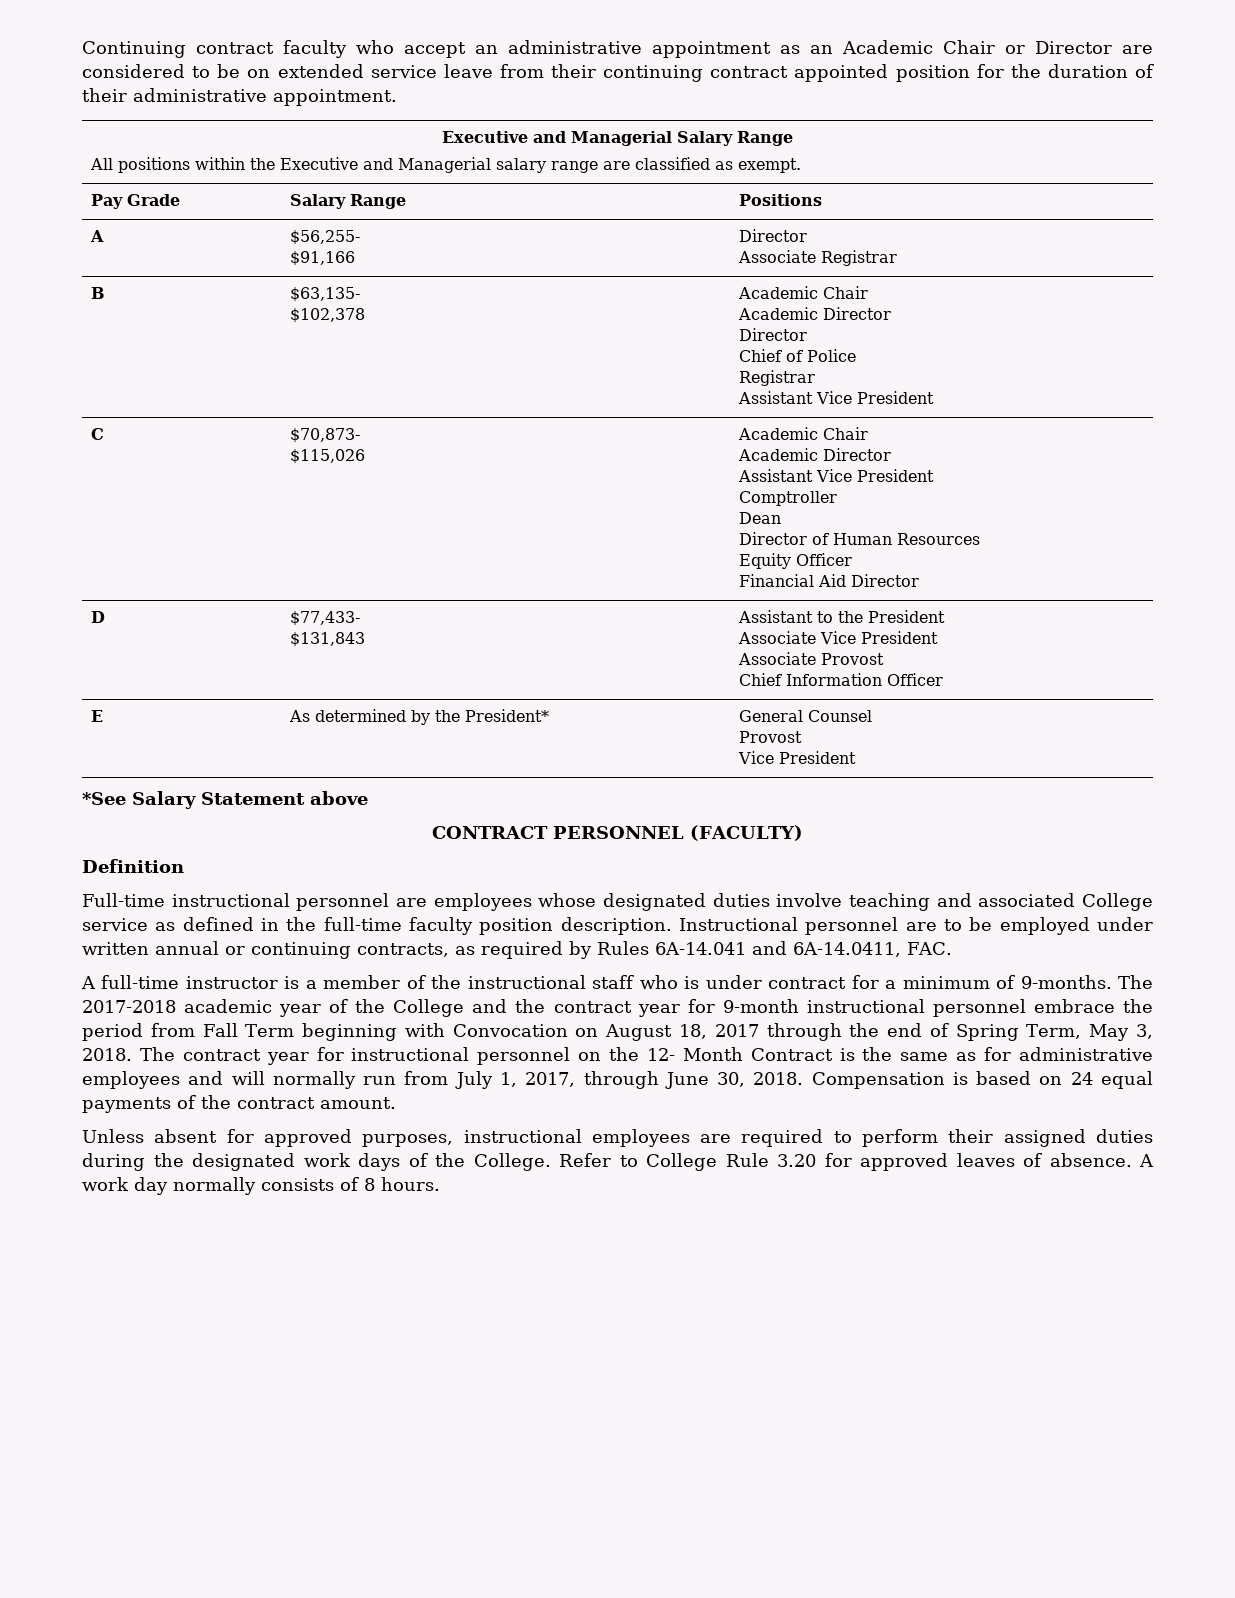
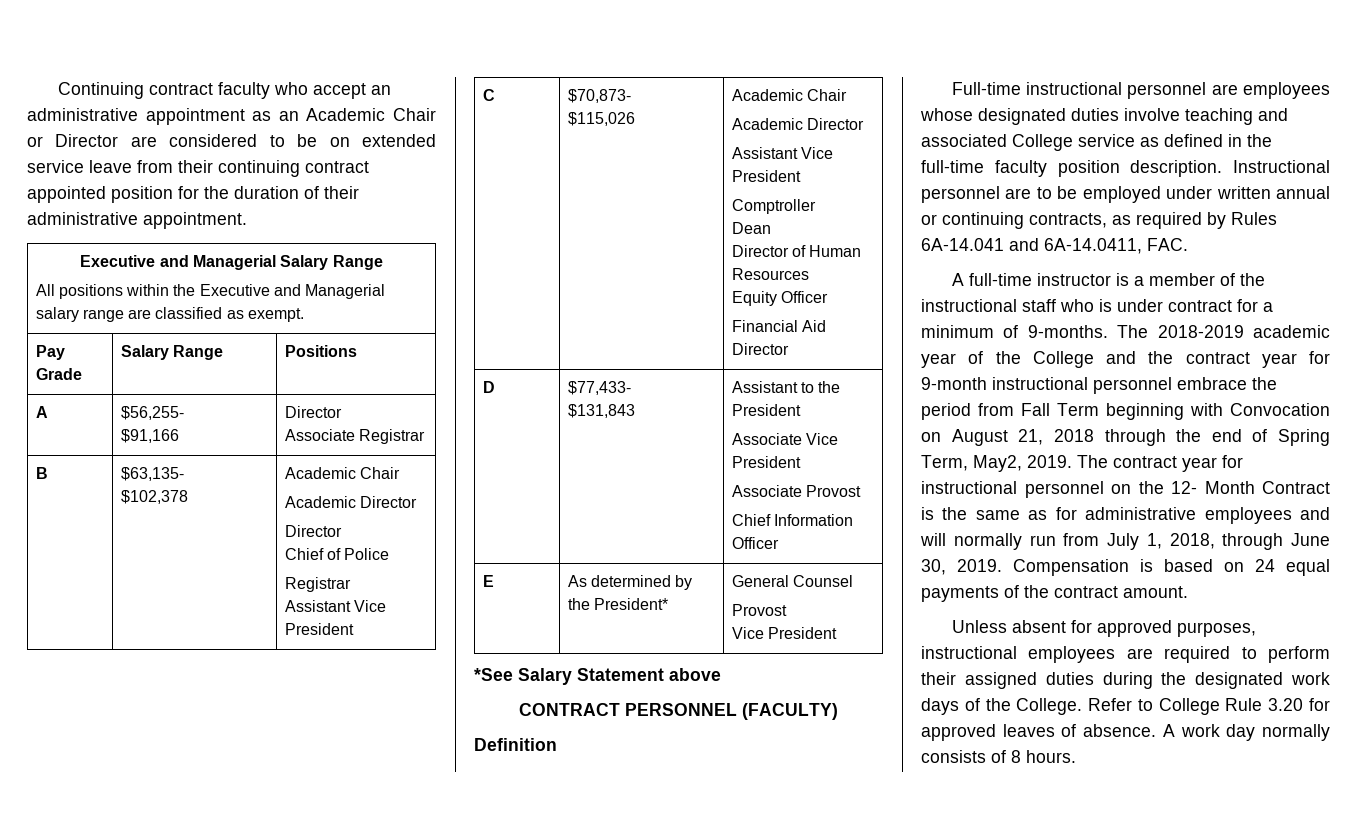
[82,1000,176,1013] 2017-2018 -> [1157,325,1244,338] 2018-2019
[678,1024,759,1039] 18, 2017 -> [1018,429,1094,445] 21, 2018
[1089,1024,1153,1041] [82,1048,132,1061] May 3, 2018. -> [973,455,1072,472] May2, 2019.
[525,1072,576,1087] 2017, -> [1169,533,1215,549] 2018,
[753,1072,804,1085] 2018. -> [957,559,1002,572] 2019.

